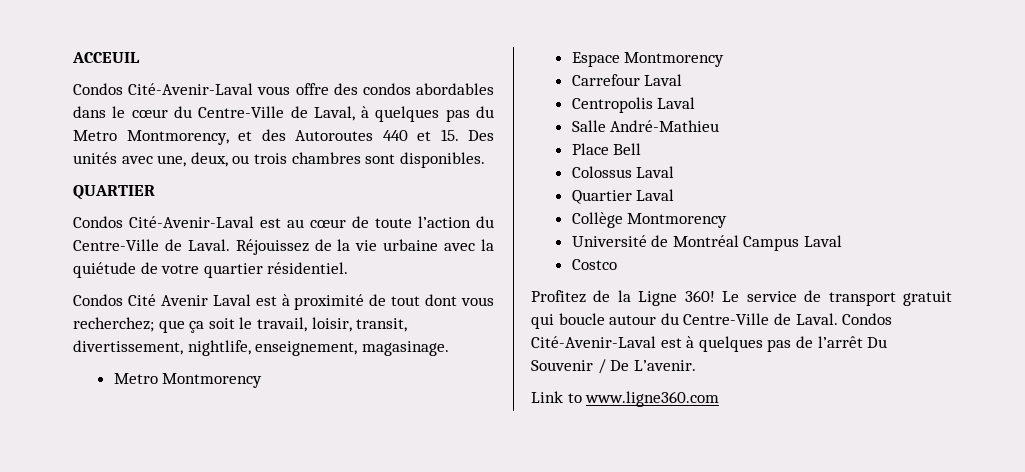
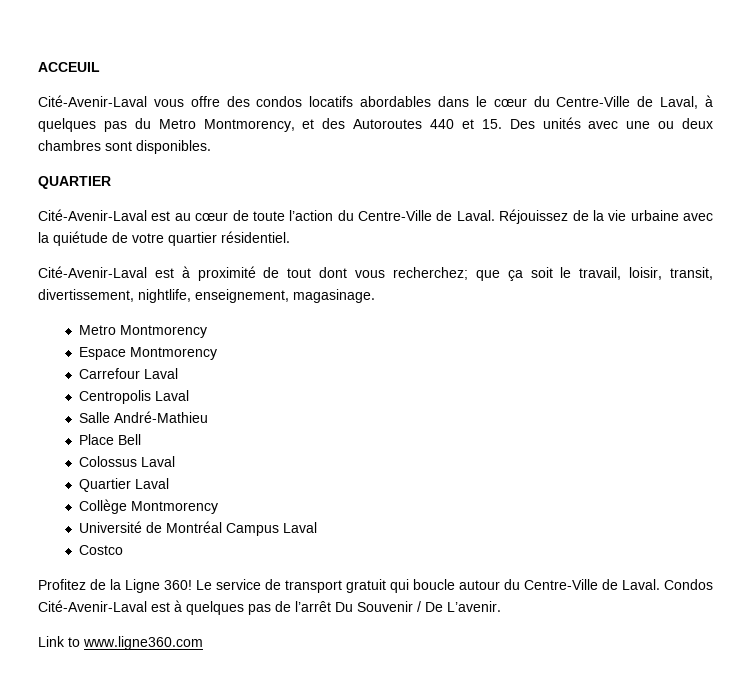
[73,83,123,95] Condos -> (100, 67) none
(411, 89) none -> [309,96,354,107] locatifs
[157,152,287,167] une, deux, ou trois -> [626,118,713,129] une ou deux
[73,216,123,228] Condos -> (111, 182) none
[73,294,251,306] Condos Cité Avenir Laval -> [38,266,147,278] Cité-Avenir-Laval

